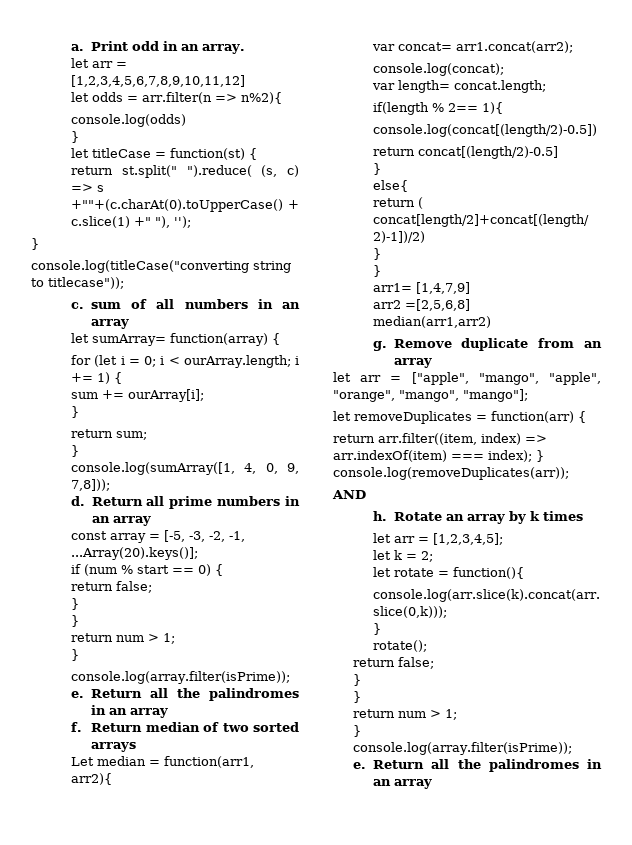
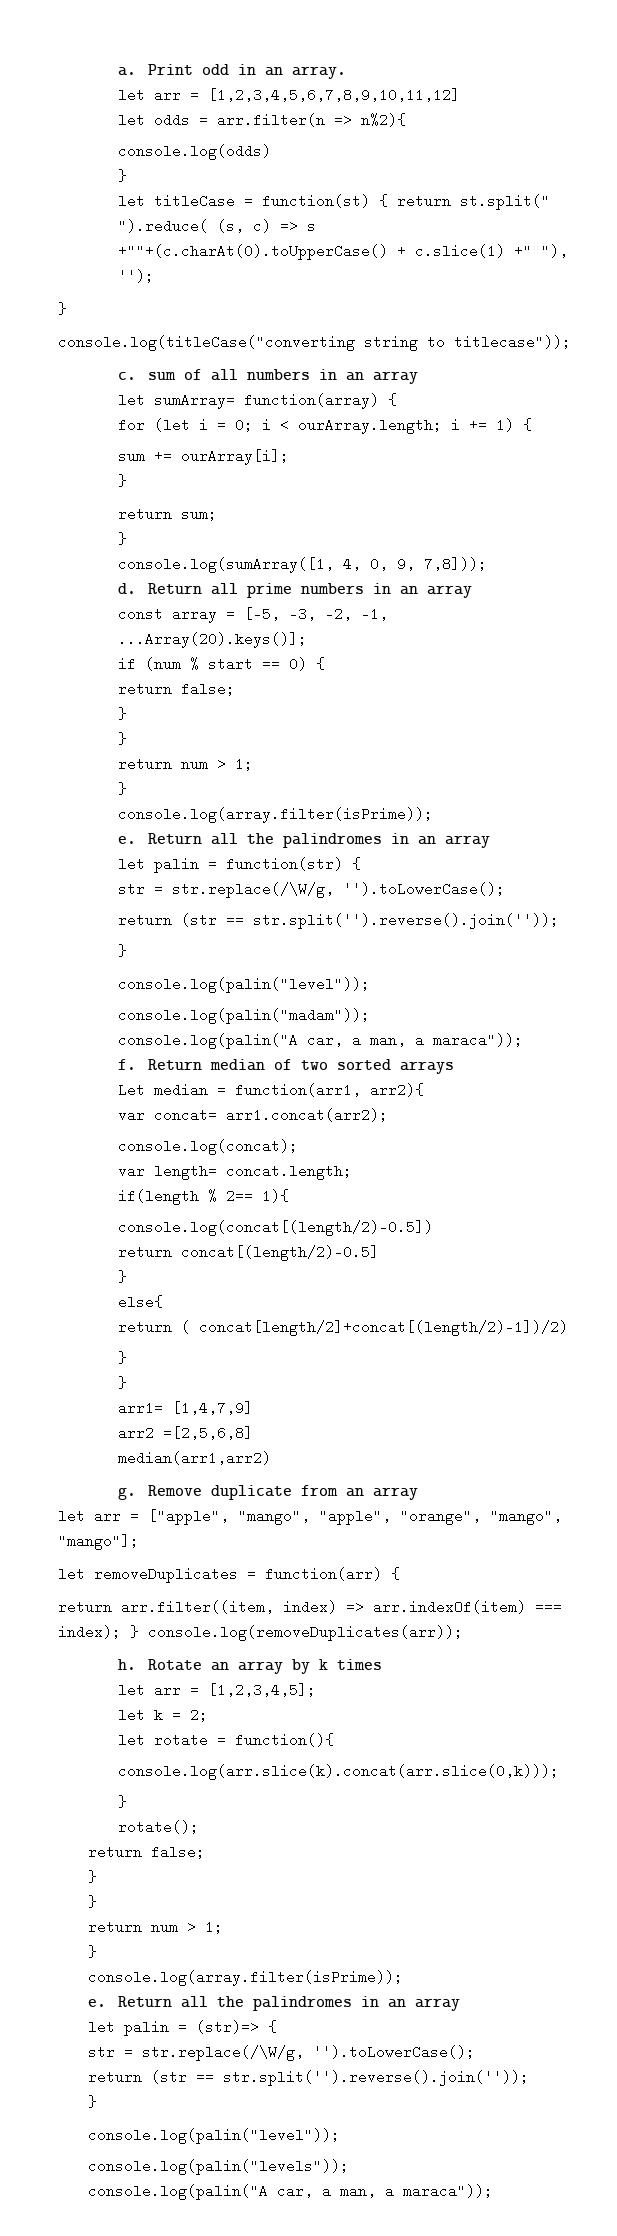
(169, 713) none -> [118,857,362,873] [118,882,506,898] [118,913,560,929] [118,944,128,957] [118,977,371,993] [118,1008,371,1024] [118,1033,524,1049] // let palin = function(str) { // str = str.replace(/\W/g, '').toLowerCase(); // return (str == str.split('').reverse().join('')); // } // console.log(palin("level")); // console.log(palin("madam")); // console.log(palin("A car, a man, a maraca"));
[332,490,366,499] // AND -> (463, 1633) none
(433, 784) none -> [88,2020,278,2036] [88,2045,476,2061] [88,2070,530,2086] [88,2095,98,2108] [88,2128,341,2144] [88,2159,350,2175] [88,2184,494,2200] // let palin = (str)=> { // str = str.replace(/\W/g, '').toLowerCase(); // return (str == str.split('').reverse().join('')); // } // console.log(palin("level")); // console.log(palin("levels")); // console.log(palin("A car, a man, a maraca"));

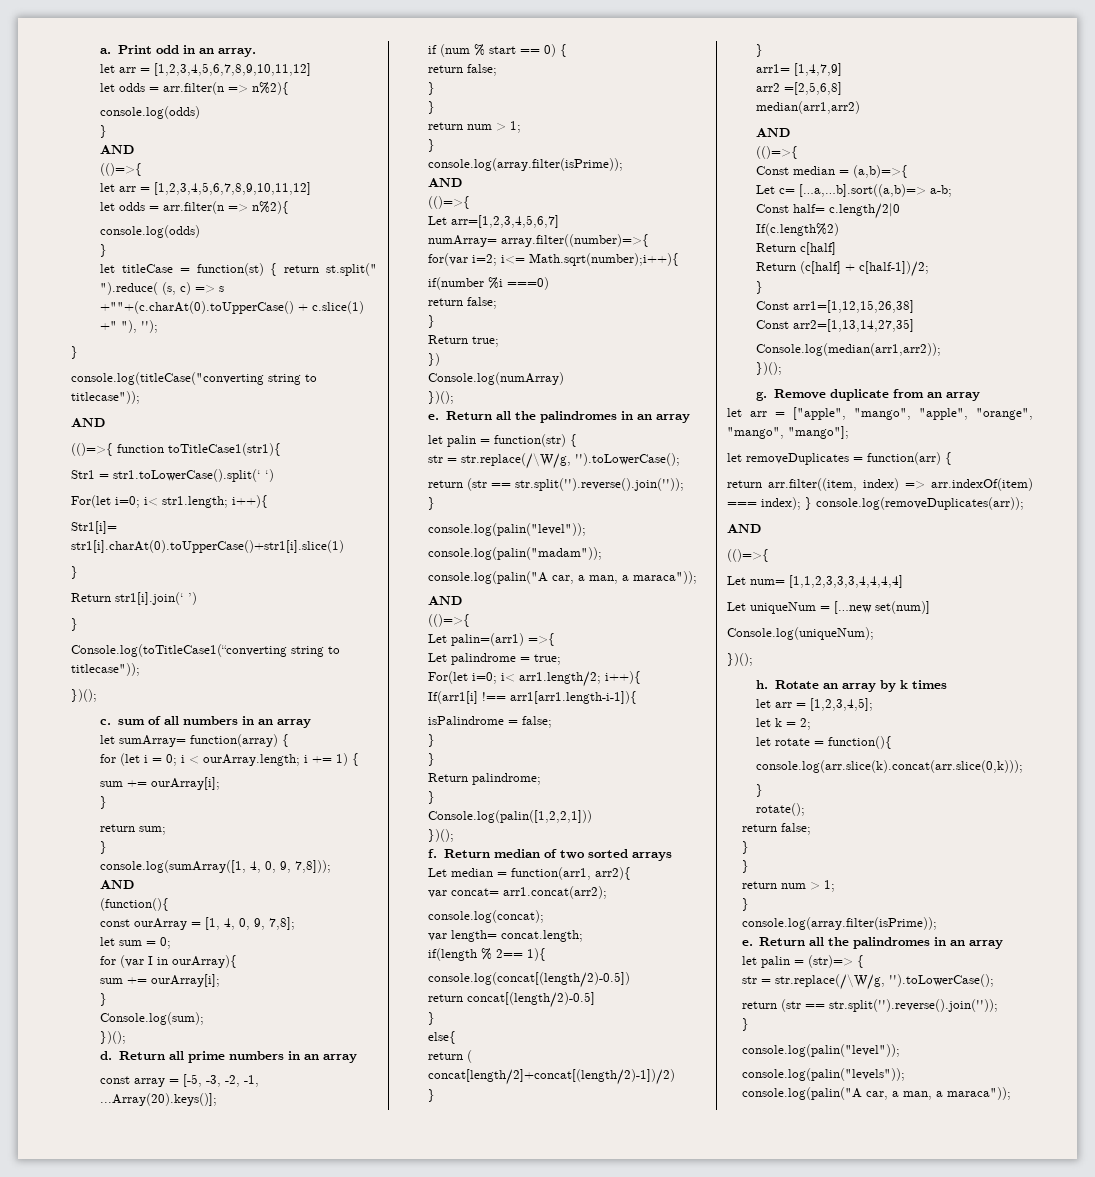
(128, 175) none -> [100,145,135,154] [100,163,143,176] [100,182,312,195] [100,201,290,214] [100,225,201,238] [100,244,108,257] // AND // (()=>{ // let arr = [1,2,3,4,5,6,7,8,9,10,11,12] // let odds = arr.filter(n => n%2){ // console.log(odds) // }
(571, 342) none -> [71,418,105,427] [71,443,281,456] [71,469,274,482] [71,495,268,508] [71,521,117,534] [71,540,344,553] [71,566,78,579] [71,592,197,605] [71,618,78,631] [71,644,340,657] [71,663,140,676] [71,689,97,702] // AND // (()=>{ function toTitleCase1(str1){ // Str1 = str1.toLowerCase().split(‘ ‘) // For(let i=0; i< str1.length; i++){ // Str1[i]= str1[i].charAt(0).toUpperCase()+str1[i].slice(1) // } // Return str1[i].join(‘ ’) // } // Console.log(toTitleCase1(“converting string to titlecase")); // })();
(488, 564) none -> [100,880,135,889] [100,898,170,911] [100,917,296,930] [100,937,172,949] [100,955,238,968] [100,974,221,987] [100,993,108,1006] [100,1012,205,1025] [100,1031,127,1044] // AND // (function(){ // const ourArray = [1, 4, 0, 9, 7,8]; // let sum = 0; // for (var I in ourArray){ // sum += ourArray[i]; // } // Console.log(sum); // })();
(434, 815) none -> [428,178,463,187] [428,196,471,209] [428,215,560,228] [428,234,650,247] [428,253,680,266] [428,277,550,290] [428,297,498,309] [428,315,436,328] [428,335,500,347] [428,353,441,366] [428,372,565,385] [428,391,455,404] // AND // (()=>{ // Let arr=[1,2,3,4,5,6,7] // numArray= array.filter((number)=>{ // for(var i=2; i<= Math.sqrt(number);i++){ // if(number %i ===0) // return false; // } // Return true; // }) // Console.log(numArray) // })();
(524, 1040) none -> [428,596,463,605] [428,614,471,627] [428,633,556,646] [428,653,562,665] [428,671,642,687] [428,691,638,704] [428,716,553,728] [428,734,436,747] [428,753,436,766] [428,773,542,785] [428,791,436,804] [428,810,593,823] [428,829,455,842] // AND // (()=>{ // Let palin=(arr1) =>{ // Let palindrome = true; // For(let i=0; i< arr1.length/2; i++){ // If(arr1[i] !== arr1[arr1.length-i-1]){ // isPalindrome = false; // } // } // Return palindrome; // } // Console.log(palin([1,2,2,1])) // })();
(272, 1458) none -> [756,128,791,137] [756,146,799,159] [756,165,909,178] [756,184,953,197] [756,203,901,219] [756,223,840,236] [756,242,837,255] [756,261,930,277] [756,281,764,294] [756,300,915,313] [756,319,915,332] [756,343,942,356] [756,362,783,375] // AND // (()=>{ // Const median = (a,b)=>{ // Let c= […a,…b].sort((a,b)=> a-b; // Const half= c.length/2|0 // If(c.length%2) // Return c[half] // Return (c[half] + c[half-1])/2; // } // Const arr1=[1,12,15,26,38] // Const arr2=[1,13,14,27,35] // Console.log(median(arr1,arr2)); // })();
(463, 1633) none -> [727,524,761,533] [727,549,769,562] [727,575,903,588] [727,601,930,614] [727,627,874,640] [727,653,753,666] // AND // (()=>{ // Let num= [1,1,2,3,3,3,4,4,4,4] // Let uniqueNum = […new set(num)] // Console.log(uniqueNum); // })();

